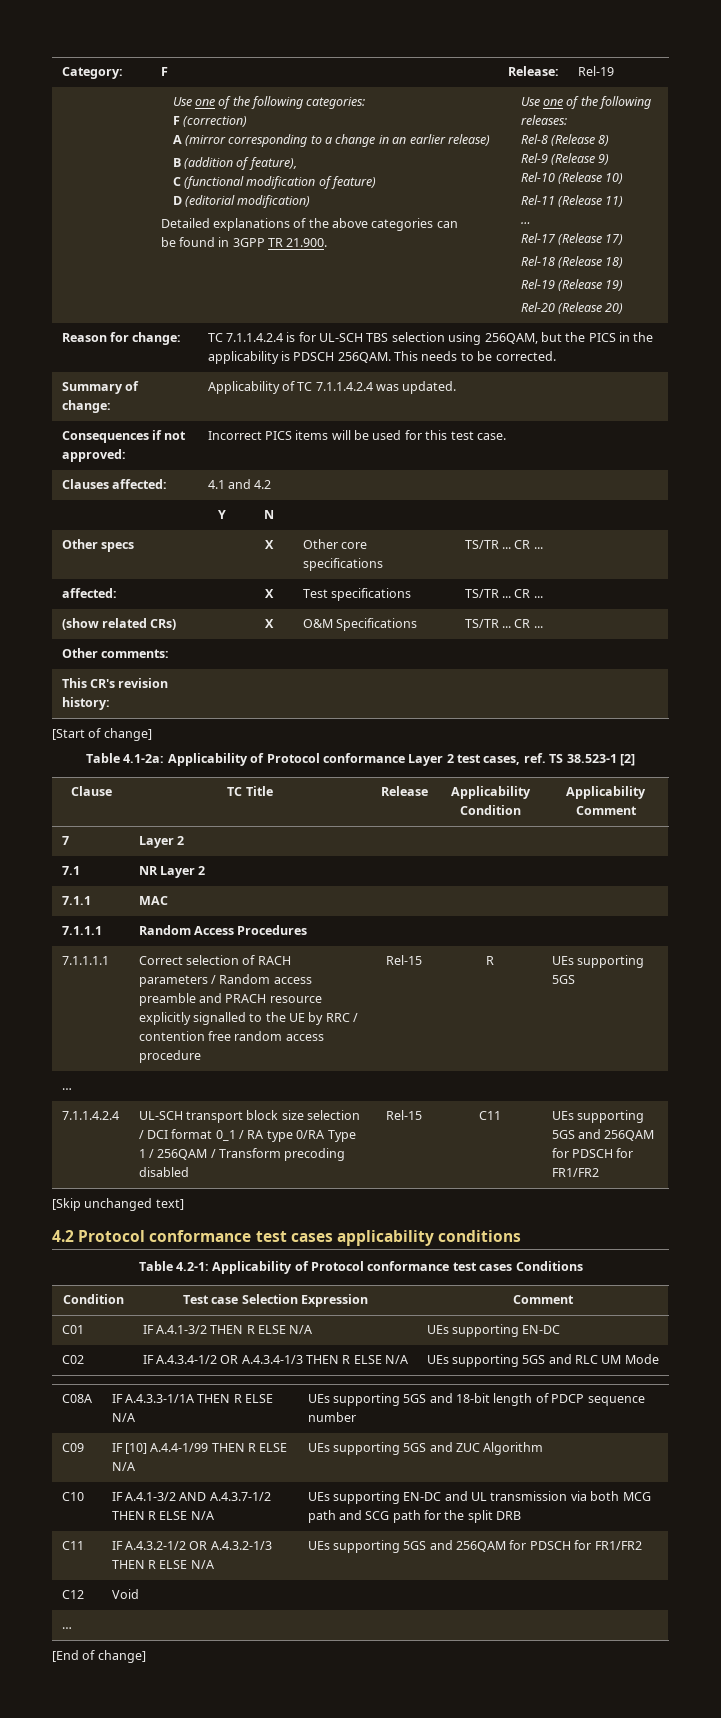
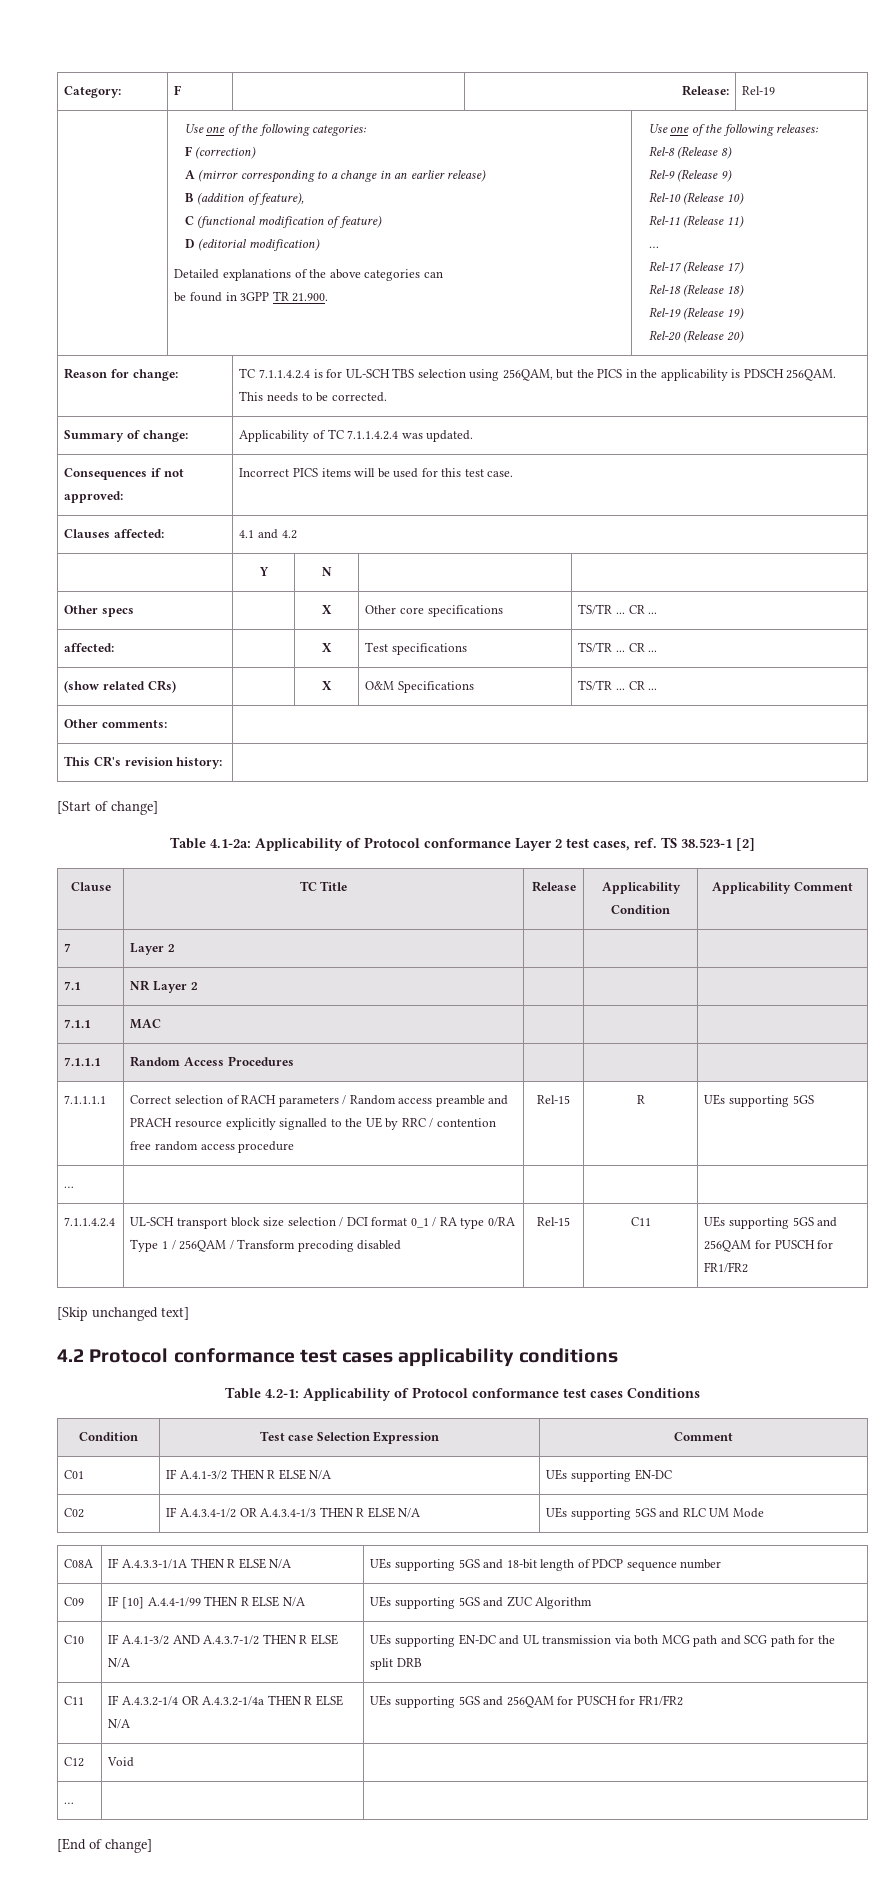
[571,1149,613,1158] PDSCH -> [774,1240,815,1249] PUSCH
[124,1541,272,1550] A.4.3.2-1/2 OR A.4.3.2-1/3 -> [121,1696,265,1706] A.4.3.2-1/4 OR A.4.3.2-1/4a
[529,1541,571,1550] PDSCH -> [576,1696,617,1705] PUSCH

